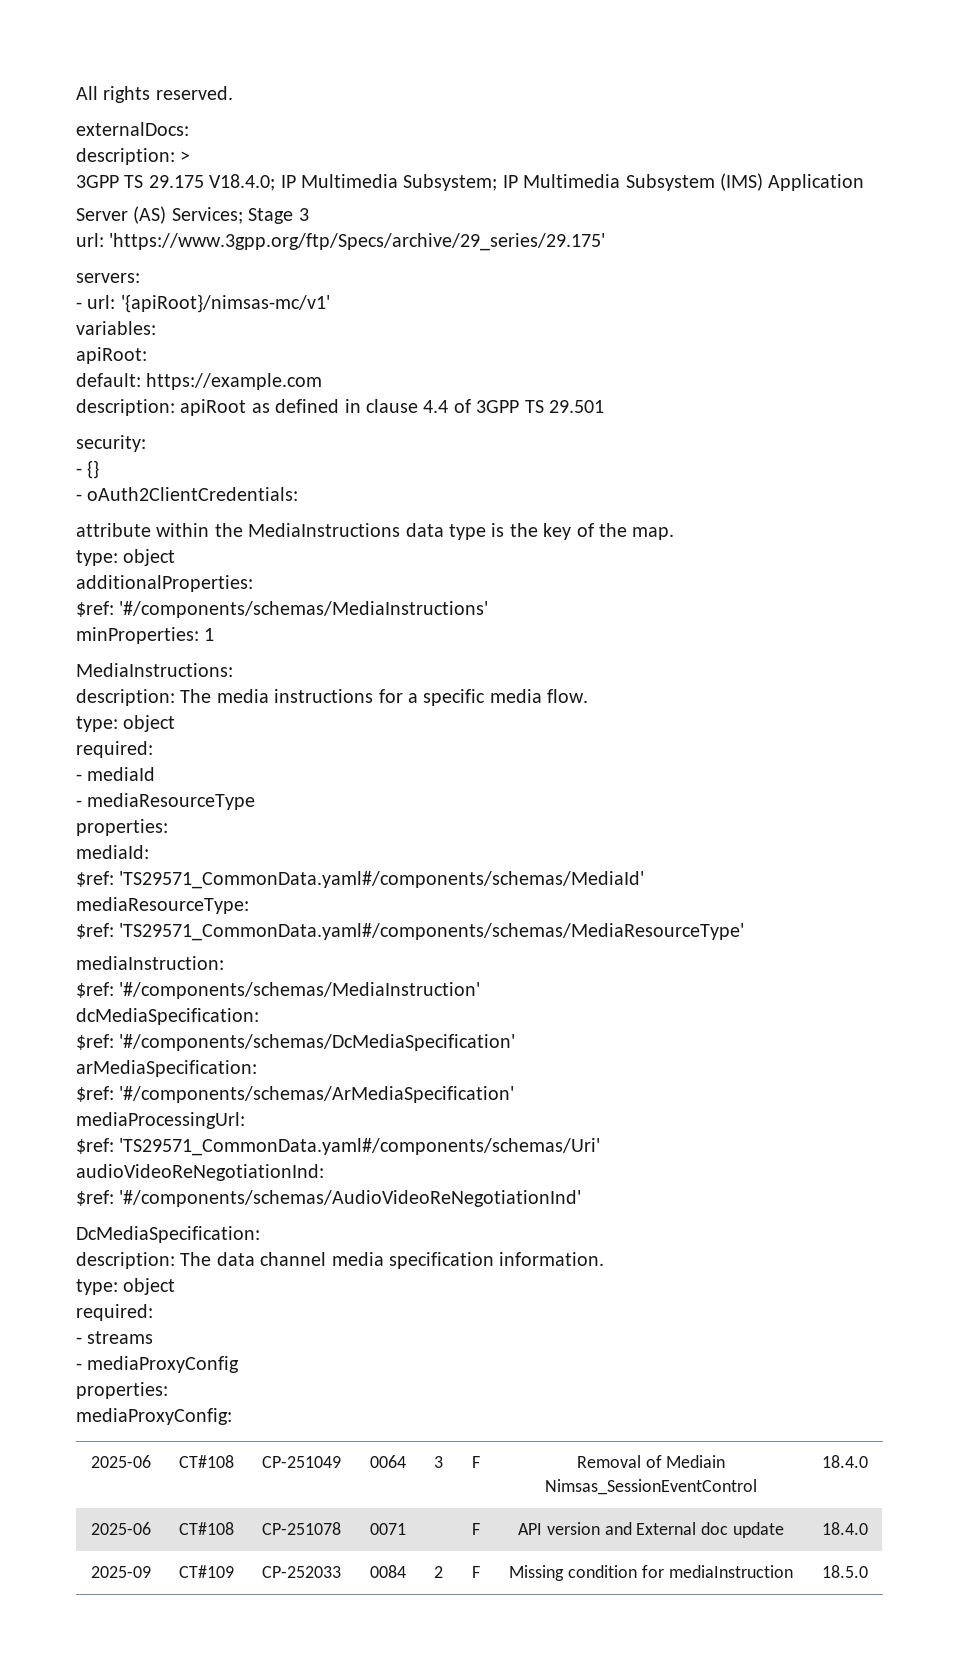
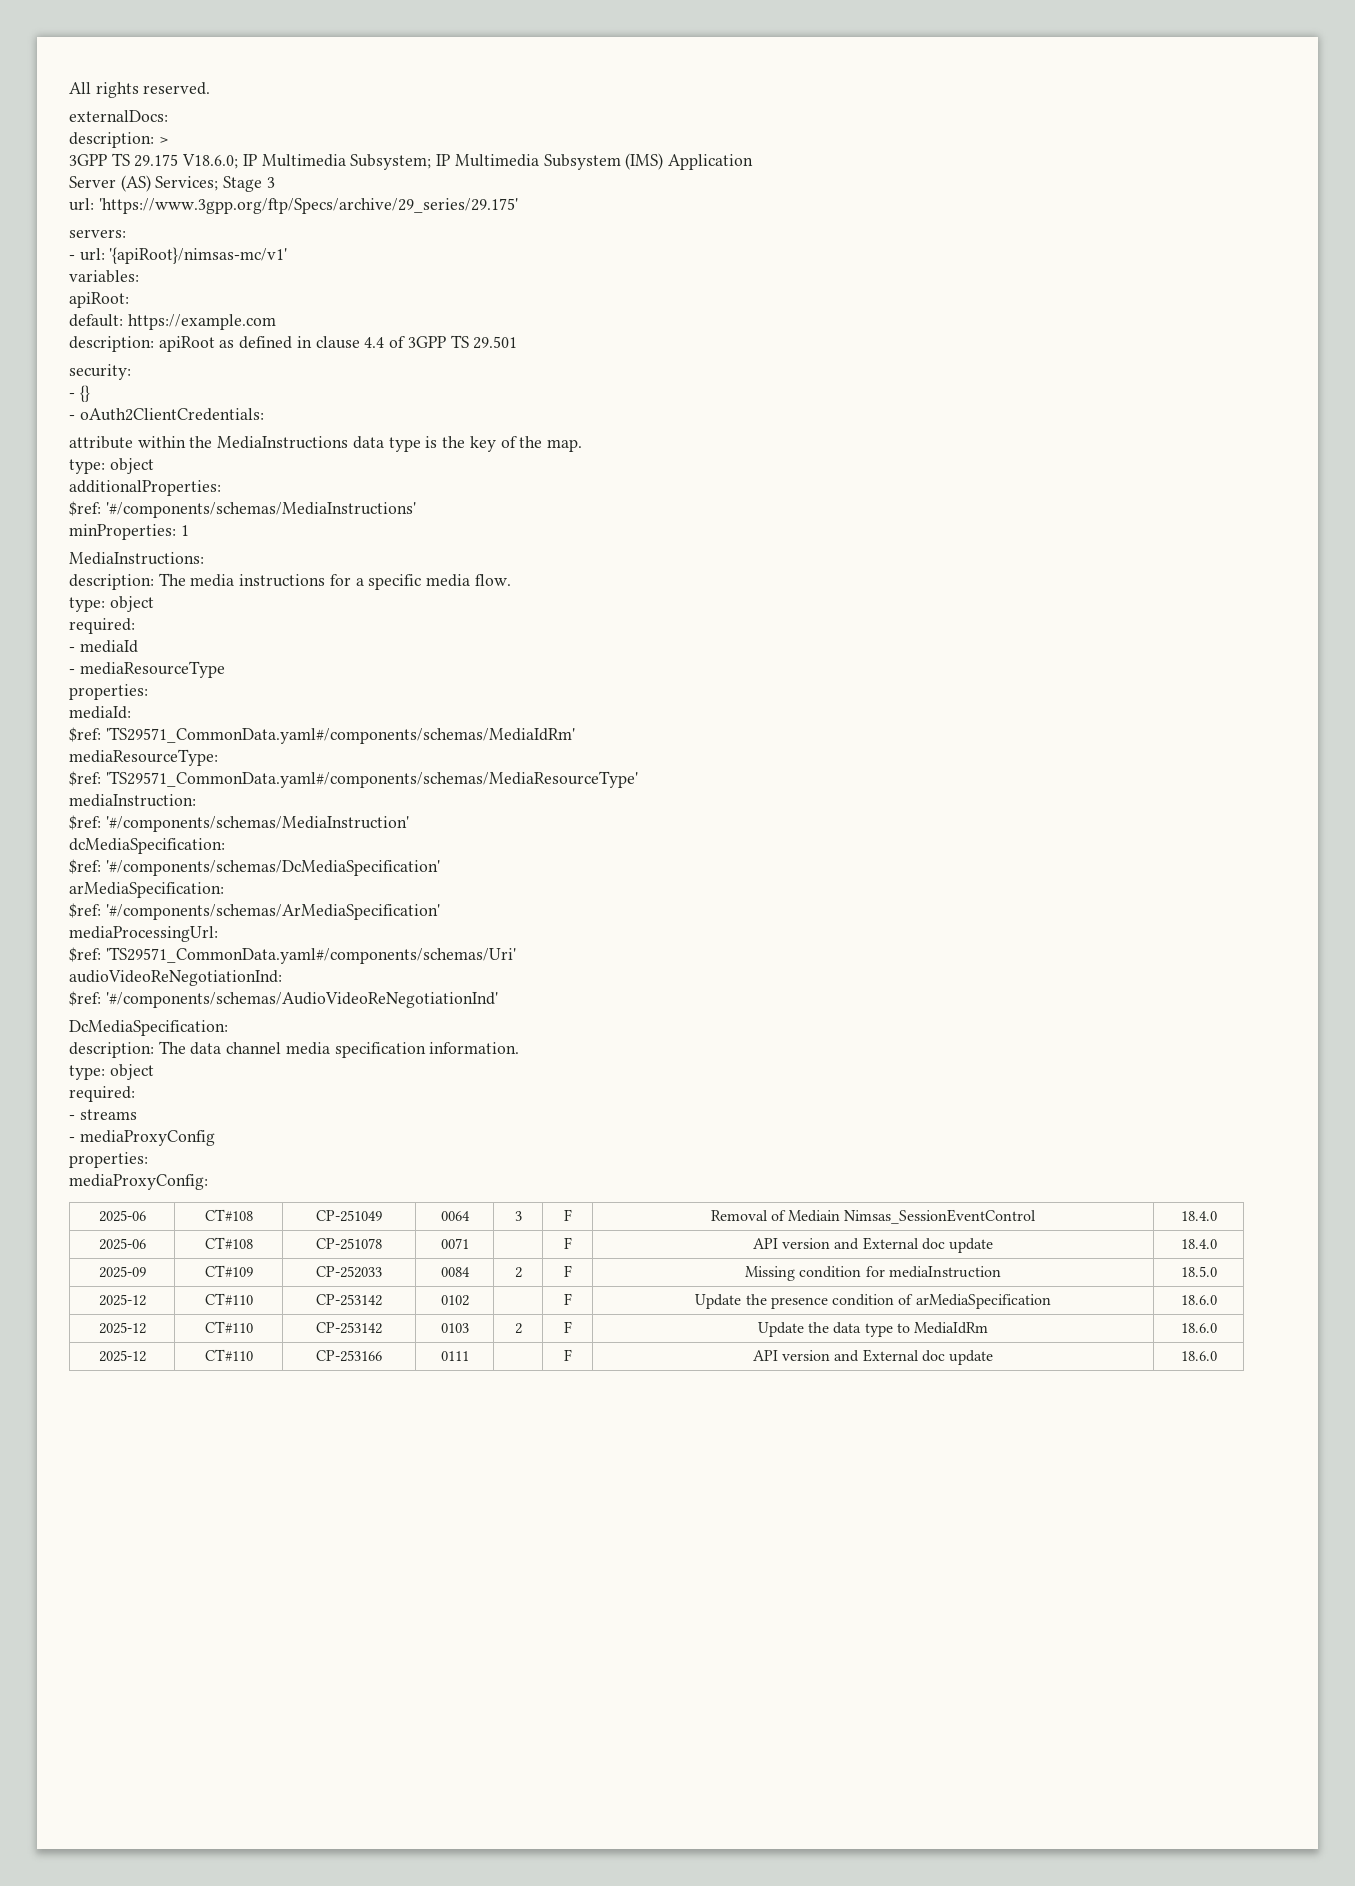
[209,174,276,191] V18.4.0; -> [182,154,239,169] V18.6.0;
[119,871,645,889] 'TS29571_CommonData.yaml#/components/schemas/MediaId' -> [105,727,575,744] 'TS29571_CommonData.yaml#/components/schemas/MediaIdRm'
(868, 1571) none -> [98,1294,146,1306] [204,1293,253,1305] [316,1294,382,1306] [440,1295,469,1306] [563,1293,572,1305] [695,1294,1051,1309] [1180,1295,1217,1305] [98,1322,146,1334] [204,1321,253,1333] [316,1322,382,1334] [440,1323,469,1333] [514,1323,522,1334] [563,1321,572,1333] [757,1322,989,1337] [1180,1323,1217,1333] [98,1350,146,1362] [204,1349,253,1361] [316,1350,382,1362] [440,1351,469,1361] [563,1349,572,1361] [752,1349,994,1365] [1180,1351,1217,1361] // 2025-12 | CT#110 | CP-253142 | 0102 | | F | Update the presence condition of arMediaSpecification | 18.6.0 // 2025-12 | CT#110 | CP-253142 | 0103 | 2 | F | Update the data type to MediaIdRm | 18.6.0 // 2025-12 | CT#110 | CP-253166 | 0111 | | F | API version and External doc update | 18.6.0

